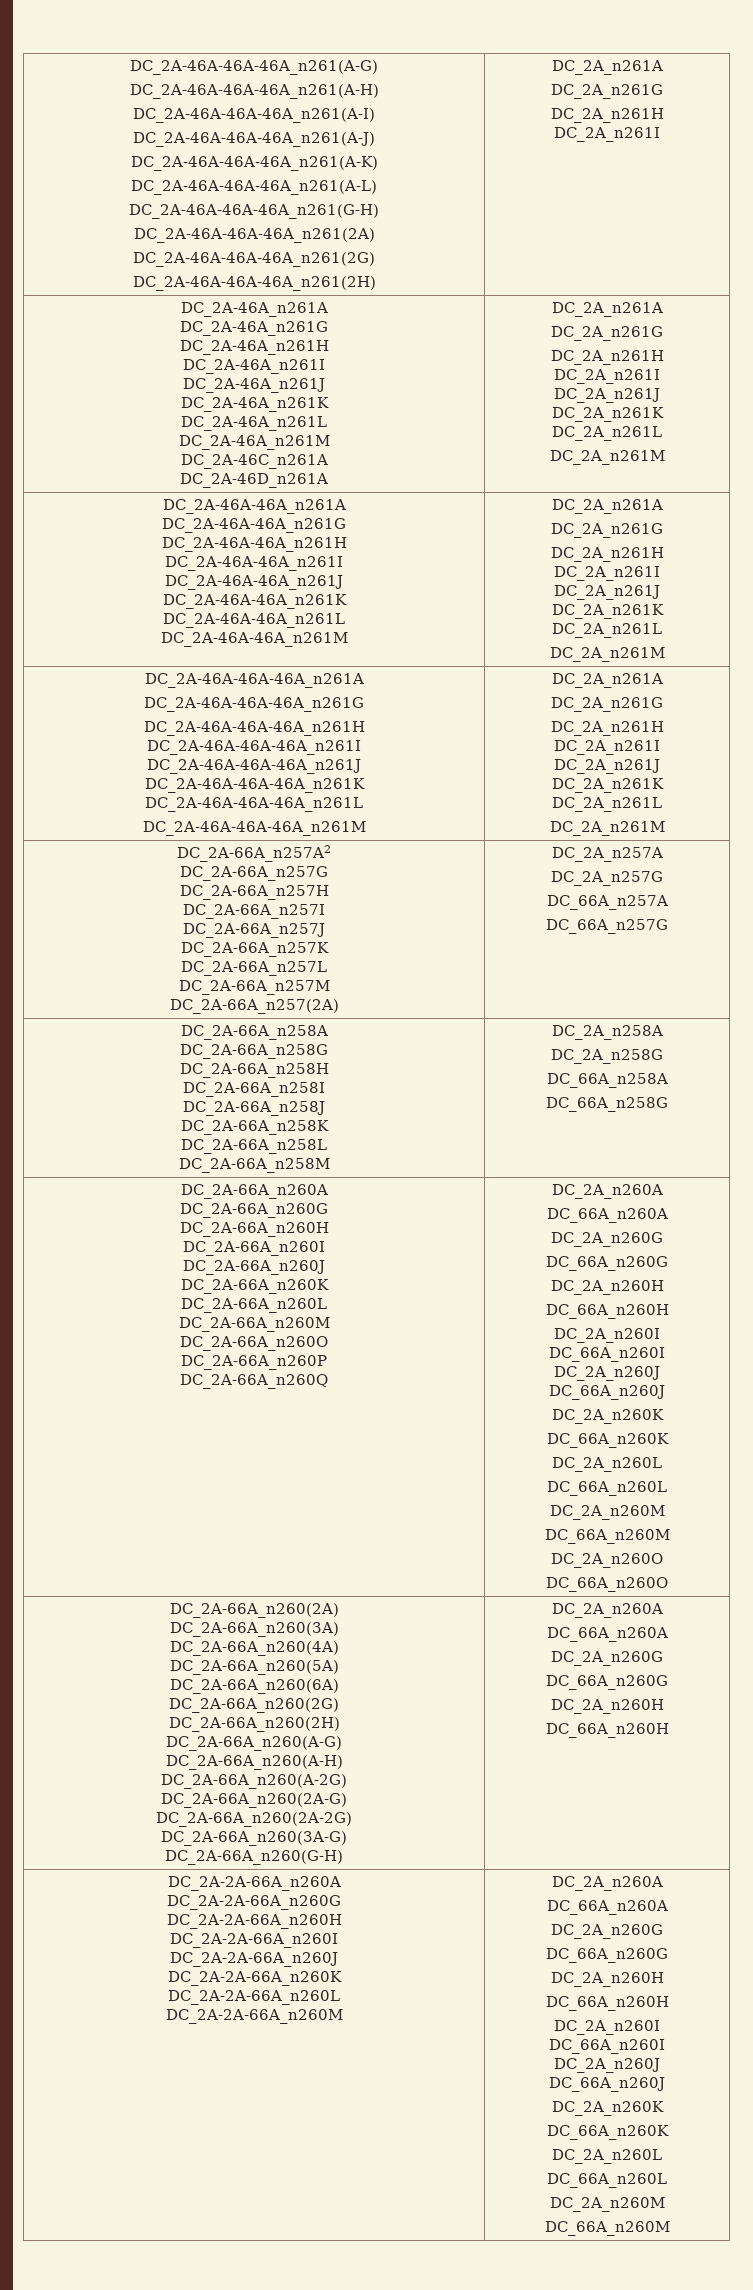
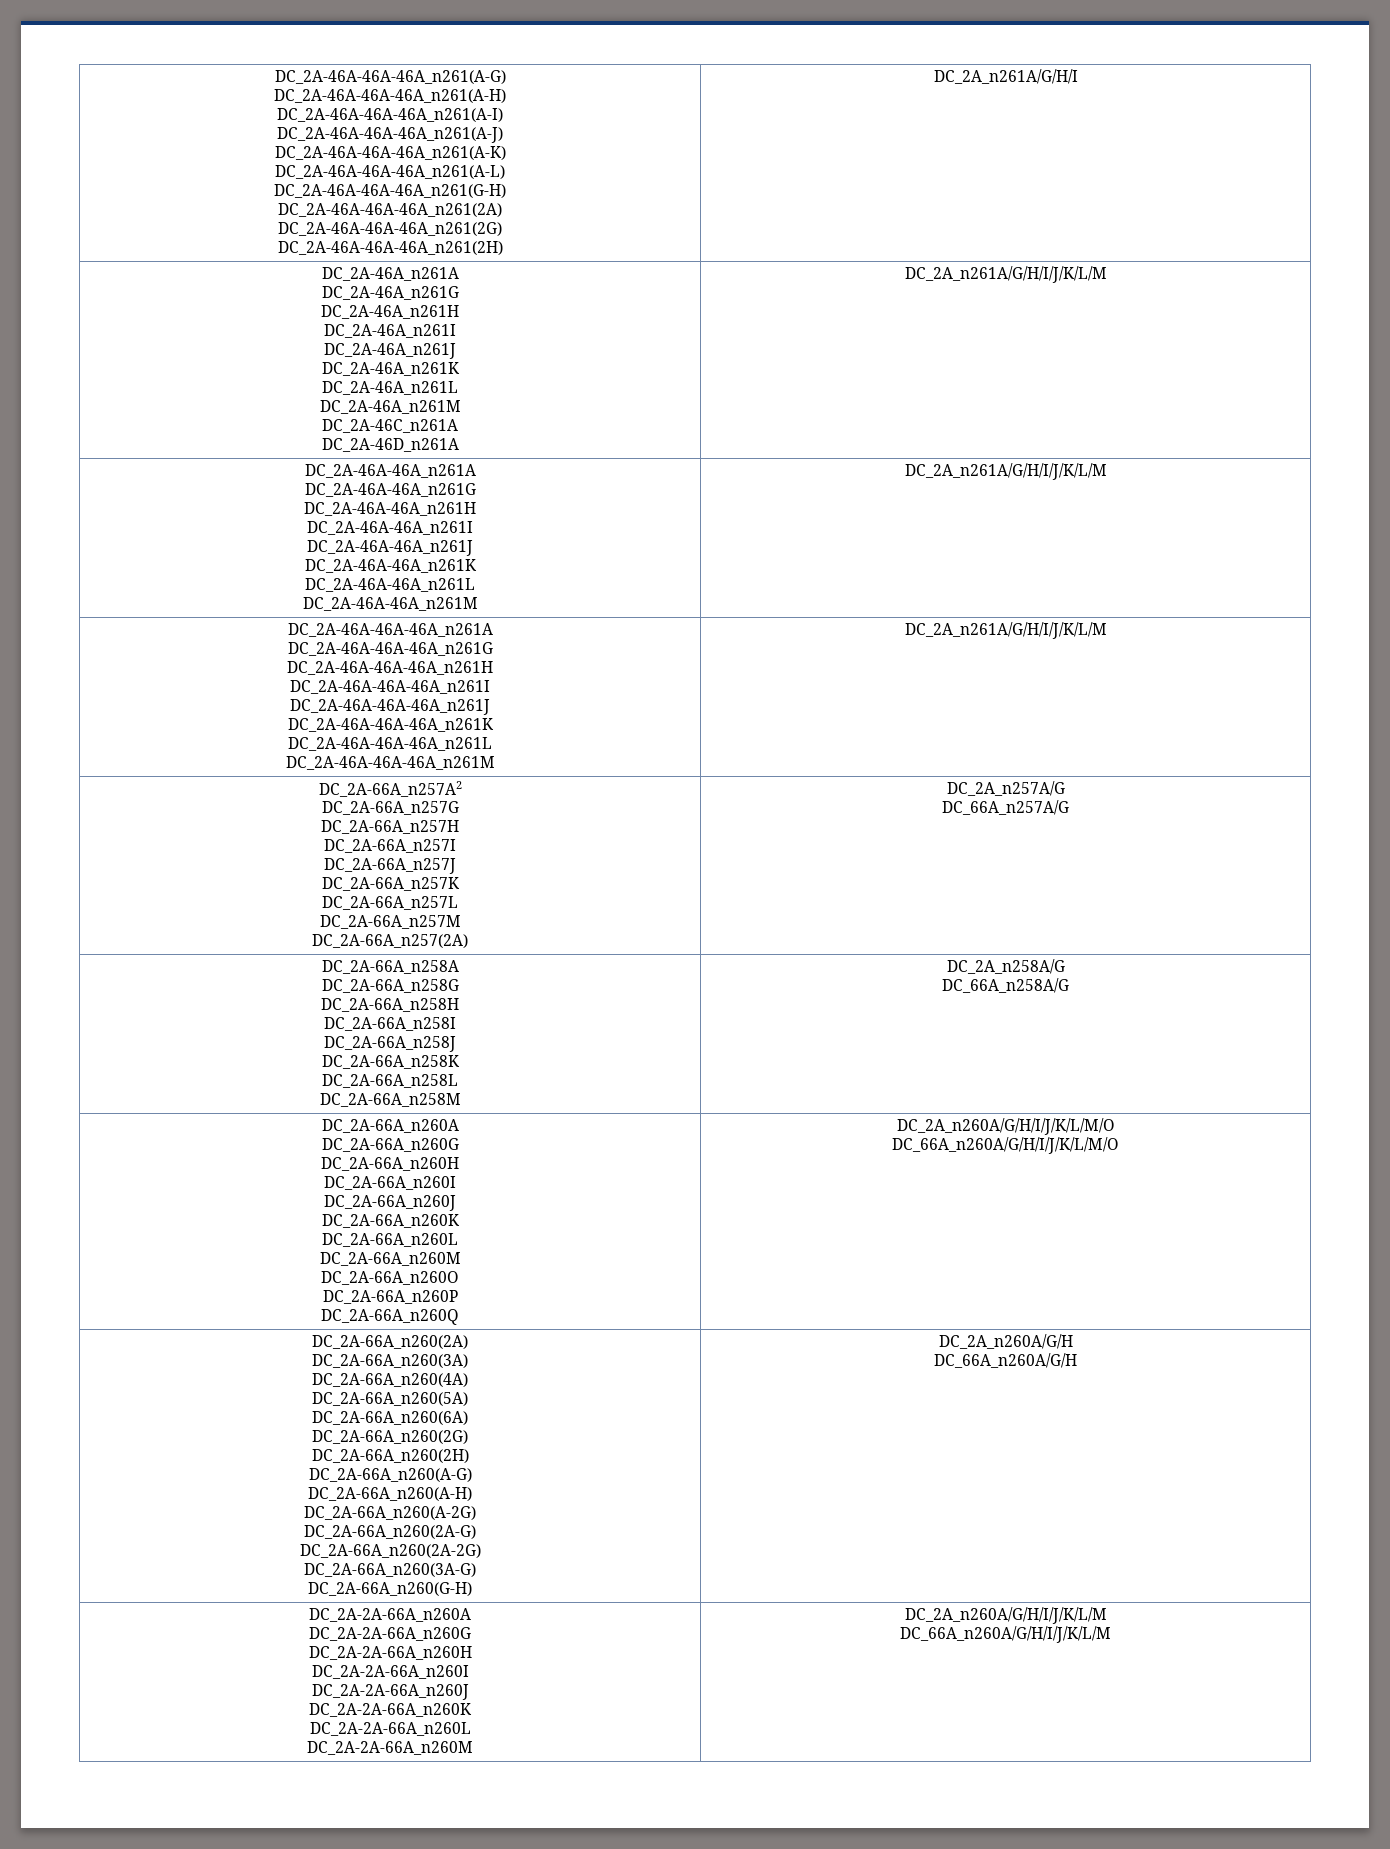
[551,60,663,75] [551,84,663,99] [550,108,664,123] [554,127,660,142] DC_2A_n261A // DC_2A_n261G // DC_2A_n261H // DC_2A_n261I -> [933,69,1078,84] DC_2A_n261A/G/H/I
[551,302,663,317] [551,326,663,341] [550,350,664,365] [554,369,660,384] [554,388,660,403] [551,407,664,422] [552,426,662,441] [549,450,665,465] DC_2A_n261A // DC_2A_n261G // DC_2A_n261H // DC_2A_n261I // DC_2A_n261J // DC_2A_n261K // DC_2A_n261L // DC_2A_n261M -> [904,266,1107,283] DC_2A_n261A/G/H/I/J/K/L/M
[551,499,663,514] [551,523,663,538] [550,547,664,562] [554,566,660,581] [554,585,660,600] [551,604,664,619] [552,623,662,638] [549,647,665,662] DC_2A_n261A // DC_2A_n261G // DC_2A_n261H // DC_2A_n261I // DC_2A_n261J // DC_2A_n261K // DC_2A_n261L // DC_2A_n261M -> [904,463,1107,480] DC_2A_n261A/G/H/I/J/K/L/M
[551,673,663,688] [551,697,663,712] [550,721,664,736] [554,740,660,755] [554,759,660,774] [551,778,664,793] [552,797,662,812] [549,821,665,836] DC_2A_n261A // DC_2A_n261G // DC_2A_n261H // DC_2A_n261I // DC_2A_n261J // DC_2A_n261K // DC_2A_n261L // DC_2A_n261M -> [904,622,1107,639] DC_2A_n261A/G/H/I/J/K/L/M
[551,847,663,862] [551,871,663,886] [546,895,668,910] [546,919,668,934] DC_2A_n257A // DC_2A_n257G // DC_66A_n257A // DC_66A_n257G -> [946,781,1065,796] [942,800,1069,815] DC_2A_n257A/G // DC_66A_n257A/G
[551,1025,663,1040] [551,1049,663,1064] [546,1073,668,1088] [546,1097,668,1112] DC_2A_n258A // DC_2A_n258G // DC_66A_n258A // DC_66A_n258G -> [946,959,1065,974] [942,978,1069,993] DC_2A_n258A/G // DC_66A_n258A/G
[551,1184,663,1199] [546,1208,668,1223] [551,1232,663,1247] [546,1256,668,1271] [550,1280,664,1295] [545,1304,669,1319] [554,1328,660,1343] [549,1347,665,1362] [554,1366,660,1381] [549,1385,665,1400] [551,1409,664,1424] [546,1433,669,1448] [552,1457,662,1472] [547,1481,667,1496] [549,1505,665,1520] [544,1529,670,1544] [551,1553,663,1568] [546,1577,668,1592] DC_2A_n260A // DC_66A_n260A // DC_2A_n260G // DC_66A_n260G // DC_2A_n260H // DC_66A_n260H // DC_2A_n260I // DC_66A_n260I // DC_2A_n260J // DC_66A_n260J // DC_2A_n260K // DC_66A_n260K // DC_2A_n260L // DC_66A_n260L // DC_2A_n260M // DC_66A_n260M // DC_2A_n260O // DC_66A_n260O -> [896,1118,1115,1135] [892,1137,1119,1154] DC_2A_n260A/G/H/I/J/K/L/M/O // DC_66A_n260A/G/H/I/J/K/L/M/O
[551,1603,663,1618] [546,1627,668,1642] [551,1651,663,1666] [546,1675,668,1690] [550,1699,664,1714] [545,1723,669,1738] DC_2A_n260A // DC_66A_n260A // DC_2A_n260G // DC_66A_n260G // DC_2A_n260H // DC_66A_n260H -> [938,1334,1073,1349] [934,1353,1077,1368] DC_2A_n260A/G/H // DC_66A_n260A/G/H
[551,1876,663,1891] [546,1900,668,1915] [551,1924,663,1939] [546,1948,668,1963] [550,1972,664,1987] [545,1996,669,2011] [554,2020,660,2035] [549,2039,665,2054] [554,2058,660,2073] [549,2077,665,2092] [551,2101,664,2116] [546,2125,669,2140] [552,2149,662,2164] [547,2173,667,2188] [549,2197,665,2212] [544,2221,670,2236] DC_2A_n260A // DC_66A_n260A // DC_2A_n260G // DC_66A_n260G // DC_2A_n260H // DC_66A_n260H // DC_2A_n260I // DC_66A_n260I // DC_2A_n260J // DC_66A_n260J // DC_2A_n260K // DC_66A_n260K // DC_2A_n260L // DC_66A_n260L // DC_2A_n260M // DC_66A_n260M -> [904,1607,1107,1624] [900,1626,1111,1643] DC_2A_n260A/G/H/I/J/K/L/M // DC_66A_n260A/G/H/I/J/K/L/M

